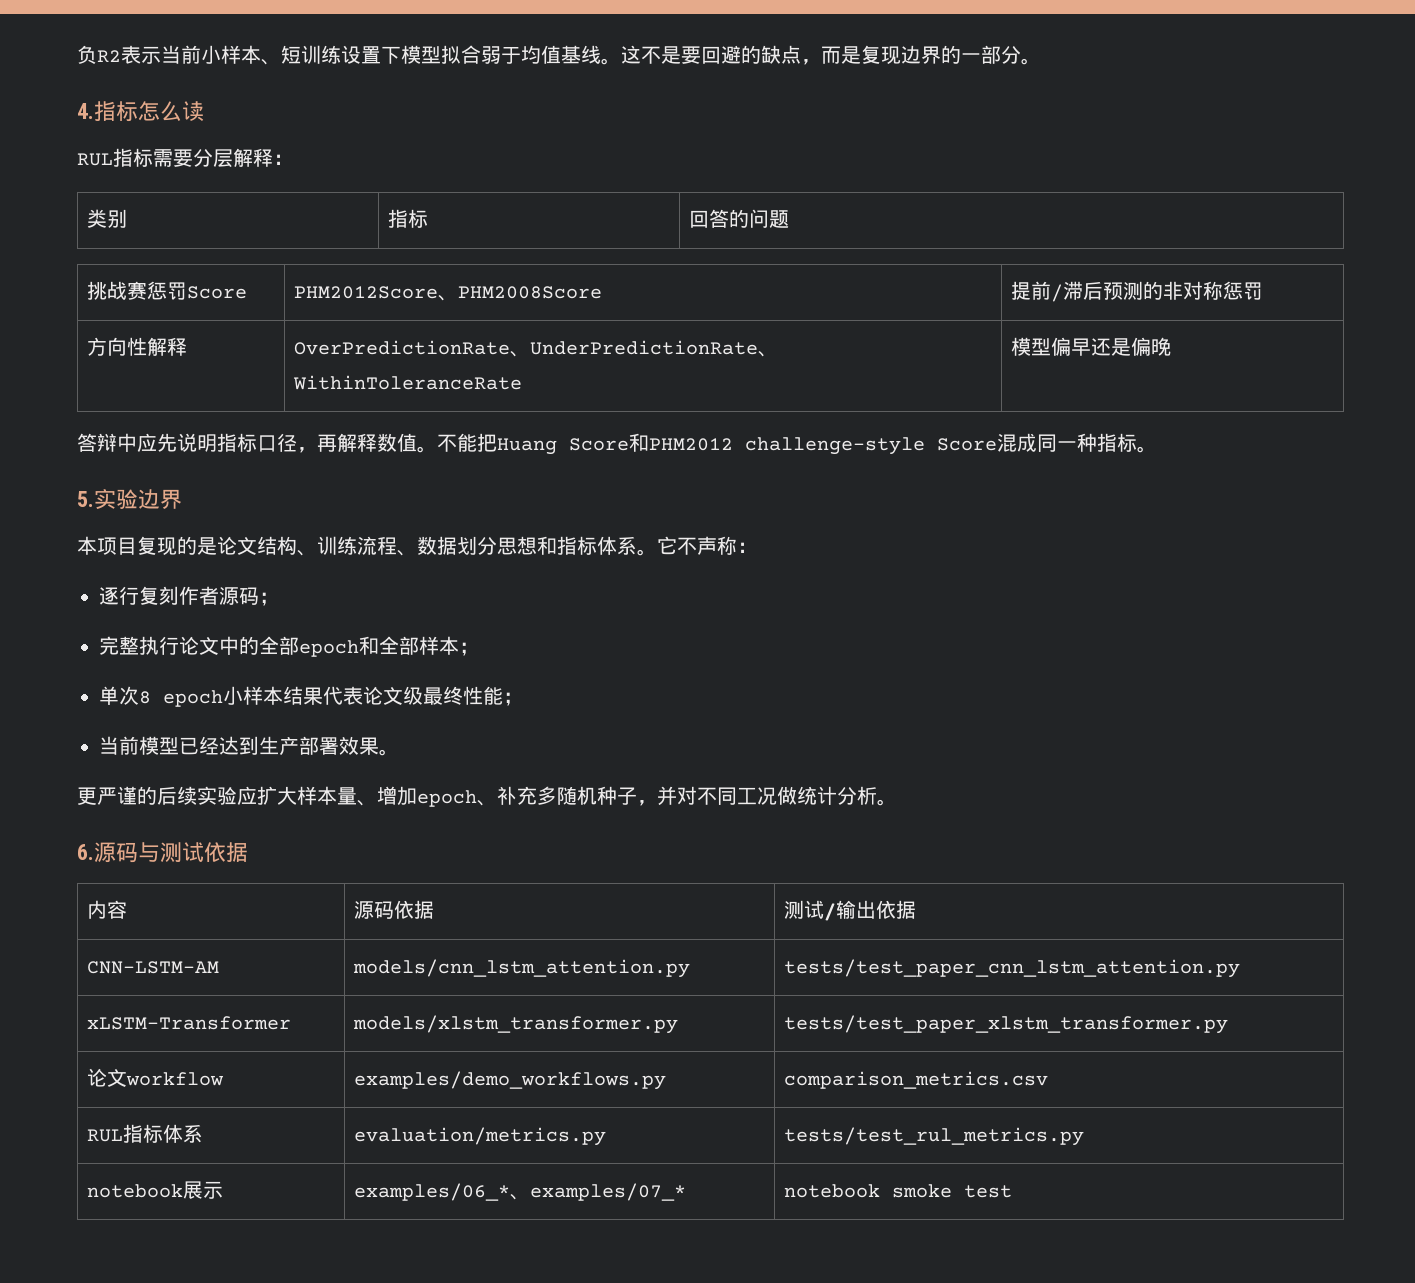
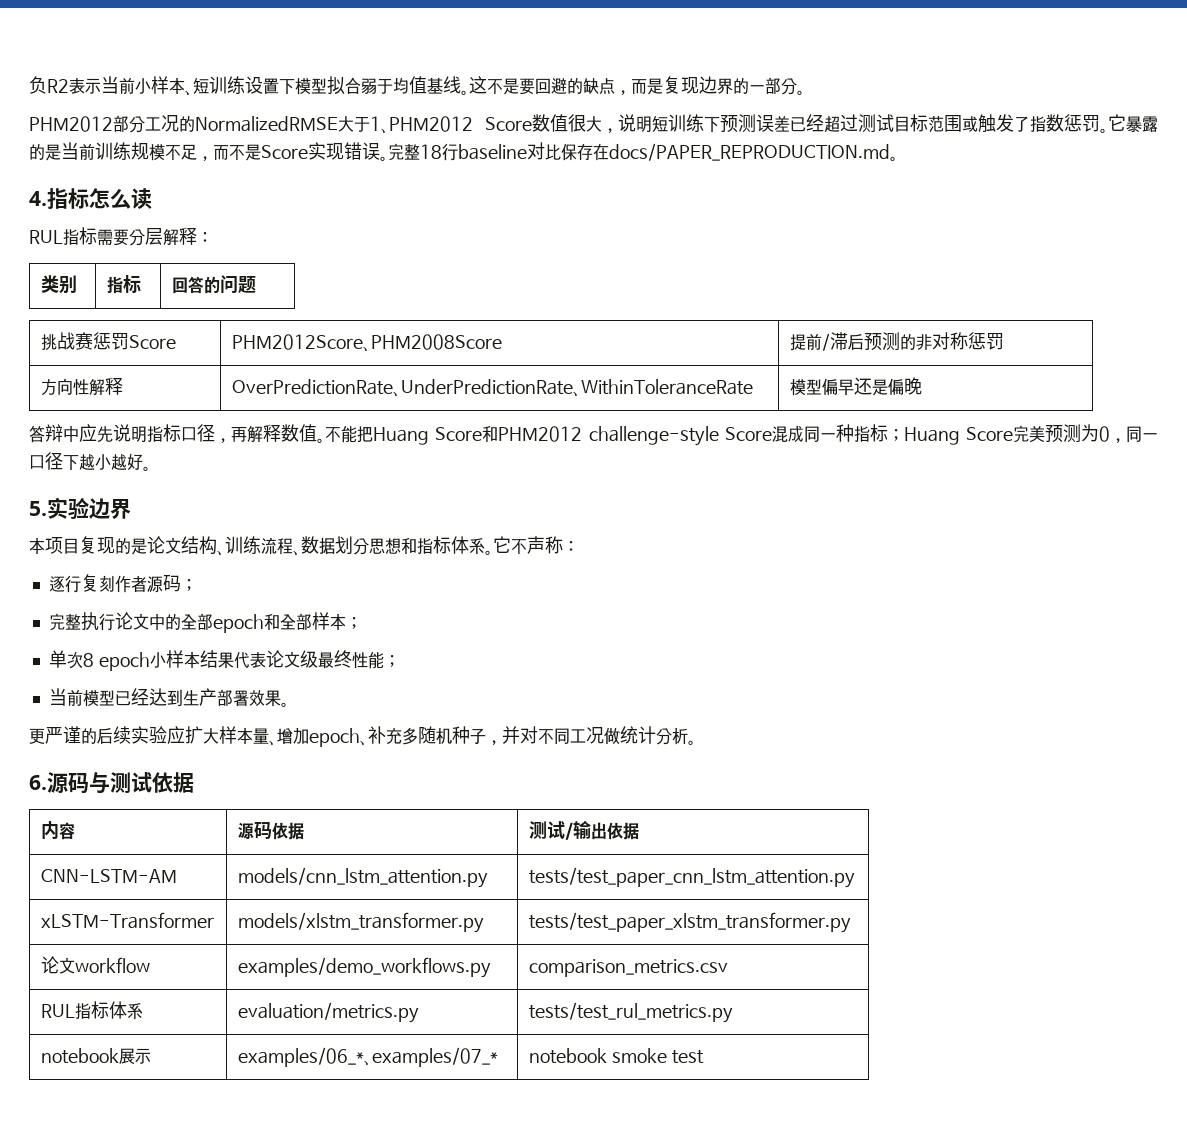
(1041, 61) none -> [29,114,1158,134] [29,142,898,161] // PHM2012部分工况的NormalizedRMSE大于1、PHM2012 Score数值很大，说明短训练下预测误差已经超过测试目标范围或触发了指数惩罚。它暴露的是当前训练规模不足，而不是Score实现错误。完整18行baseline对比保存在docs/PAPER_REPRODUCTION.md。
(1137, 442) none -> [887,424,1158,445] [29,452,143,471] ；Huang Score完美预测为0，同一口径下越小越好

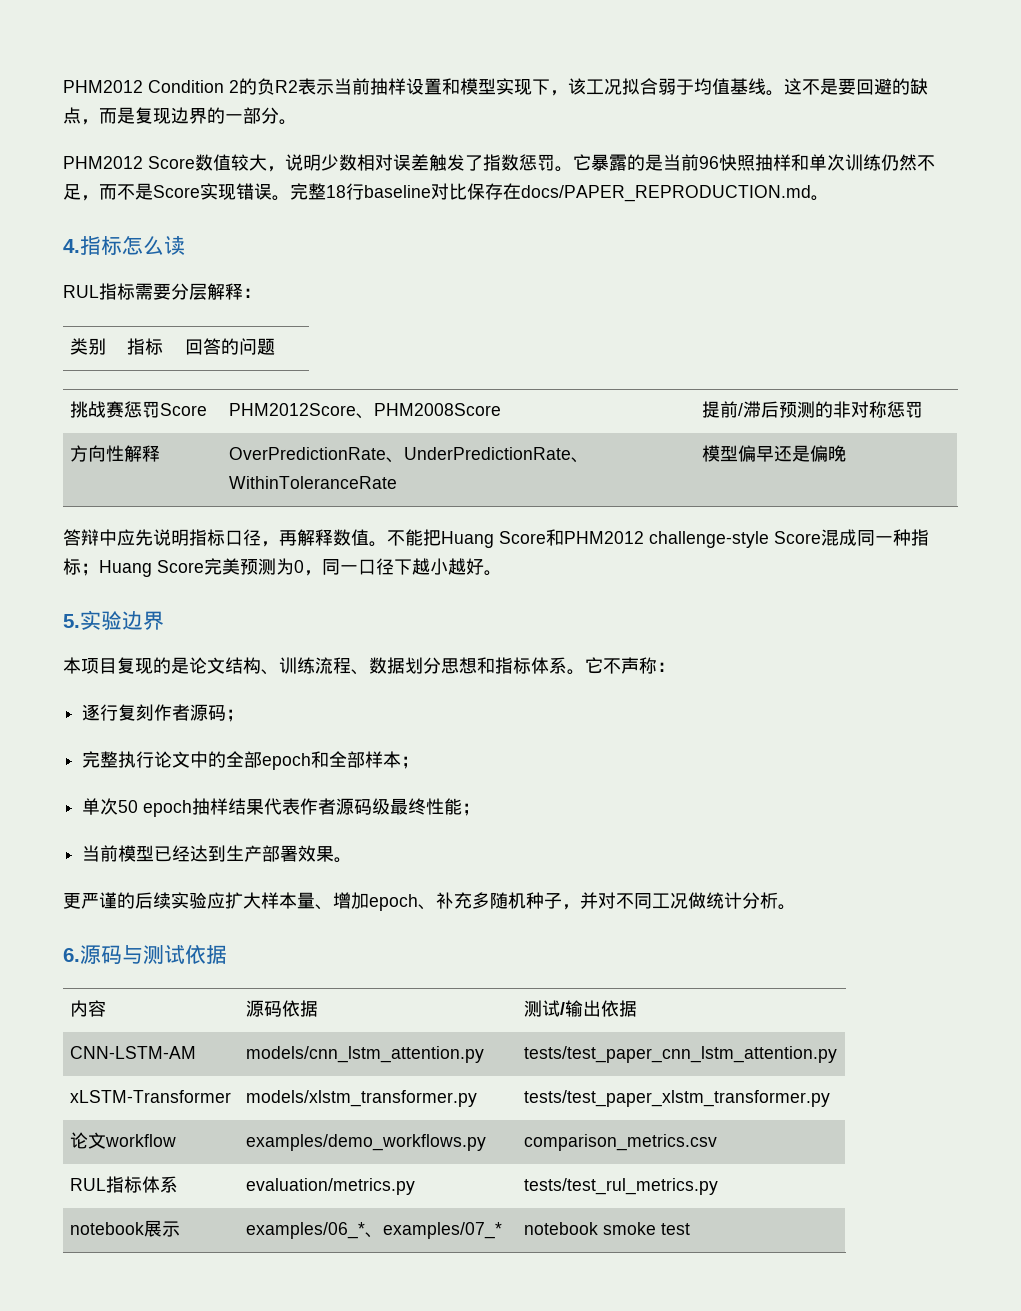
[29,76,327,96] 负R2表示当前小样本、短训练设置下模型 -> [63,78,622,96] PHM2012 Condition 2的负R2表示当前抽样设置和模型实现下，该工况
[113,115,473,134] 部分工况的NormalizedRMSE大于1、PHM2012 -> (143, 162) none
[568,114,587,132] 很 -> [231,154,249,171] 较
[652,114,979,133] 短训练下预测误差已经超过测试目标范围或 -> [321,154,429,171] 少数相对误差
[95,142,165,161] 训练规模 -> [699,154,917,171] 96快照抽样和单次训练仍然
[82,650,300,671] 8 epoch小样本结果代表论文 -> [118,798,373,817] 50 epoch抽样结果代表作者源码

